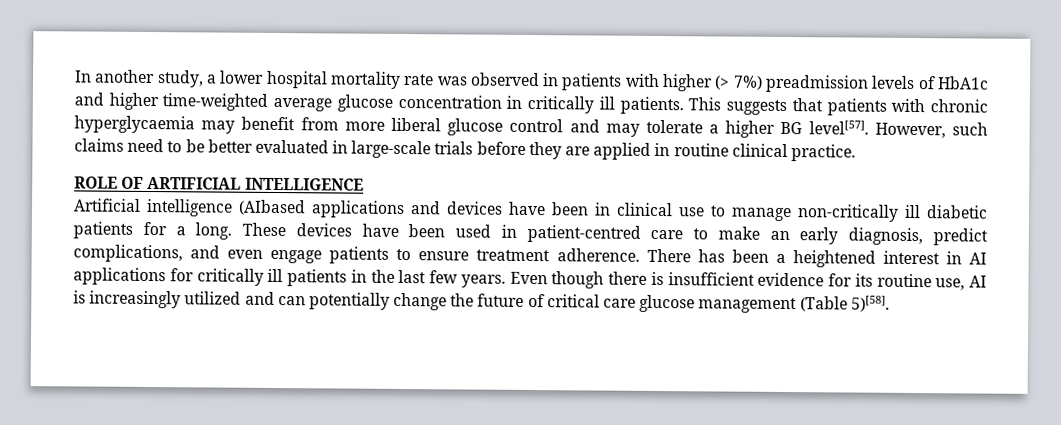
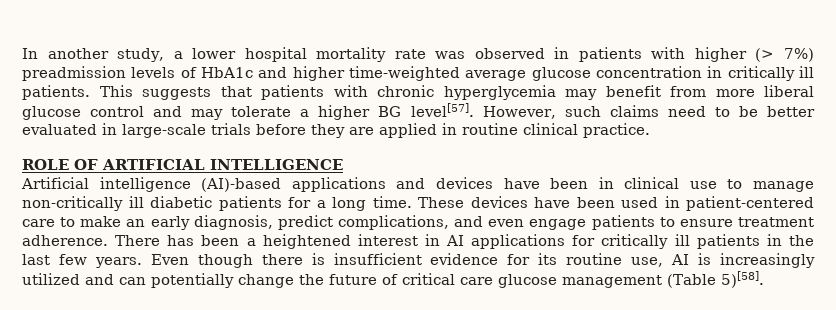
[74,115,195,134] hyperglycaemia -> [443,85,556,100] hyperglycemia
[238,199,306,216] (AIbased -> [201,178,282,192] (AI)-based
[195,222,233,240] long. -> [332,196,412,211] long time.
[526,224,641,243] patient-centred -> [686,196,814,211] patient-centered

